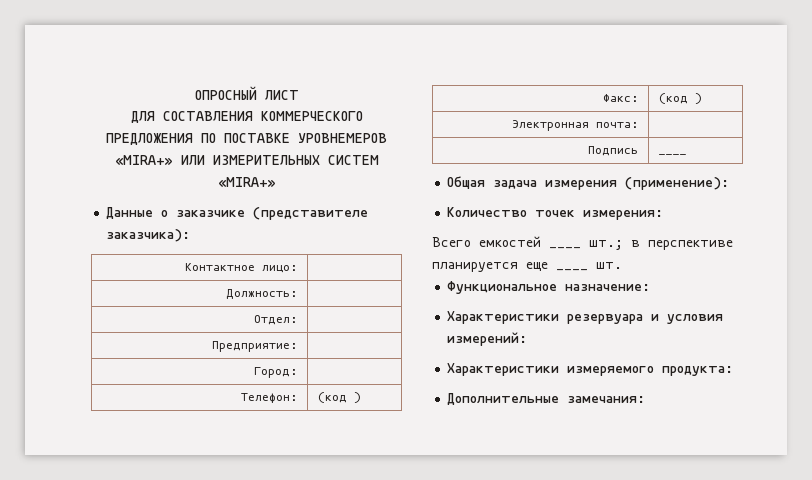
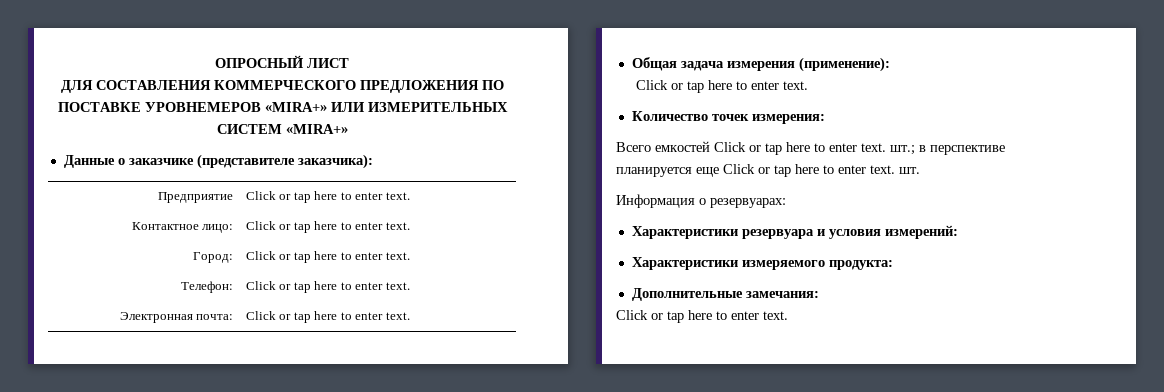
[185,263,298,273] [226,289,298,299] [254,315,298,325] [212,341,298,352] [254,367,298,378] [241,393,298,403] [317,392,361,403] [603,94,639,102] [658,93,702,104] [512,120,639,131] [588,146,639,156] [658,154,687,155] [447,176,730,190] Контактное лицо: | // Должность: | // Отдел: | // Предприятие: | // Город: | // Телефон: | (код ) // Факс: | (код ) // Электронная почта: | // Подпись | ____ // Общая задача измерения (применение): -> [158,192,234,203] [245,191,410,203] [131,222,234,233] [245,221,410,233] [193,252,234,263] [245,251,410,263] [181,281,234,293] [245,281,410,293] [119,312,234,323] [245,311,410,323] [631,57,890,72] [635,80,808,93] Предприятие | Click or tap here to enter text. // Контактное лицо: | Click or tap here to enter text. // Город: | Click or tap here to enter text. // Телефон: | Click or tap here to enter text. // Электронная почта: | Click or tap here to enter text. // Общая задача измерения (применение): // Click or tap here to enter text.
[549,247,581,249] ____ -> [714,142,886,155] Click or tap here to enter text.
[556,269,588,271] [596,262,622,269] [447,281,651,294] ____ шт. // Функциональное назначение: -> [723,164,920,177] [616,194,786,208] Click or tap here to enter text. шт. // Информация о резервуарах:
(646, 399) none -> [616,310,788,323] // Click or tap here to enter text.

